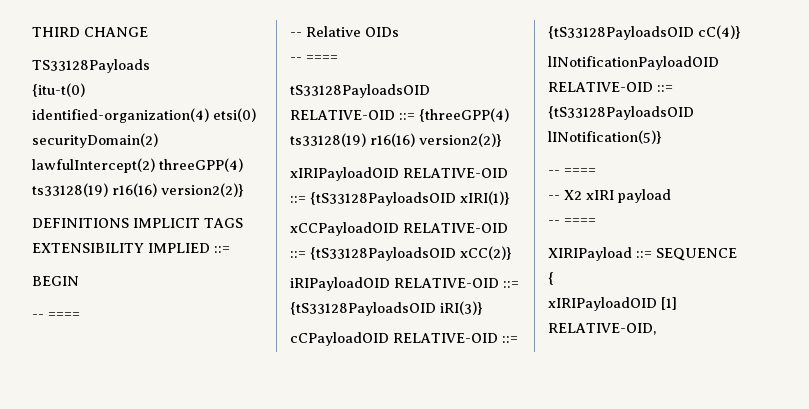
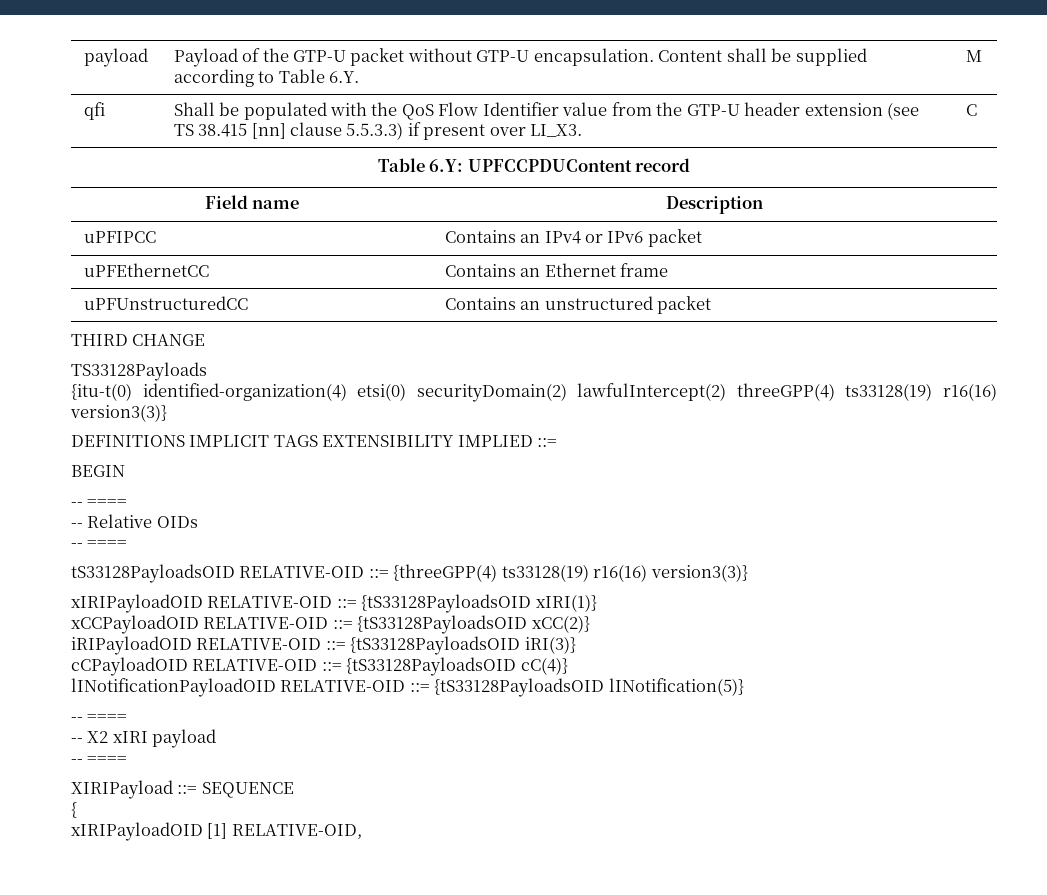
(32, 32) none -> [83,48,148,67] [173,48,867,67] [173,69,360,87] [965,50,982,62] [83,102,105,120] [173,102,920,120] [173,122,583,140] [965,104,977,116] [377,158,691,172] [204,195,300,209] [666,196,763,214] [83,231,156,243] [444,229,702,247] [83,263,209,277] [444,263,669,277] [83,296,248,310] [444,296,712,314] payload | Payload of the GTP-U packet without GTP-U encapsulation. Content shall be supplied according to Table 6.Y. | M // qfi | Shall be populated with the QoS Flow Identifier value from the GTP-U header extension (see TS 38.415 [nn] clause 5.5.3.3) if present over LI_X3. | C // Table 6.Y: UPFCCPDUContent record // Field name | Description // uPFIPCC | Contains an IPv4 or IPv6 packet // uPFEthernetCC | Contains an Ethernet frame // uPFUnstructuredCC | Contains an unstructured packet //
[161,183,244,197] version2(2)} -> [70,404,167,422] version3(3)}
[419,133,502,147] version2(2)} -> [650,564,748,582] version3(3)}

